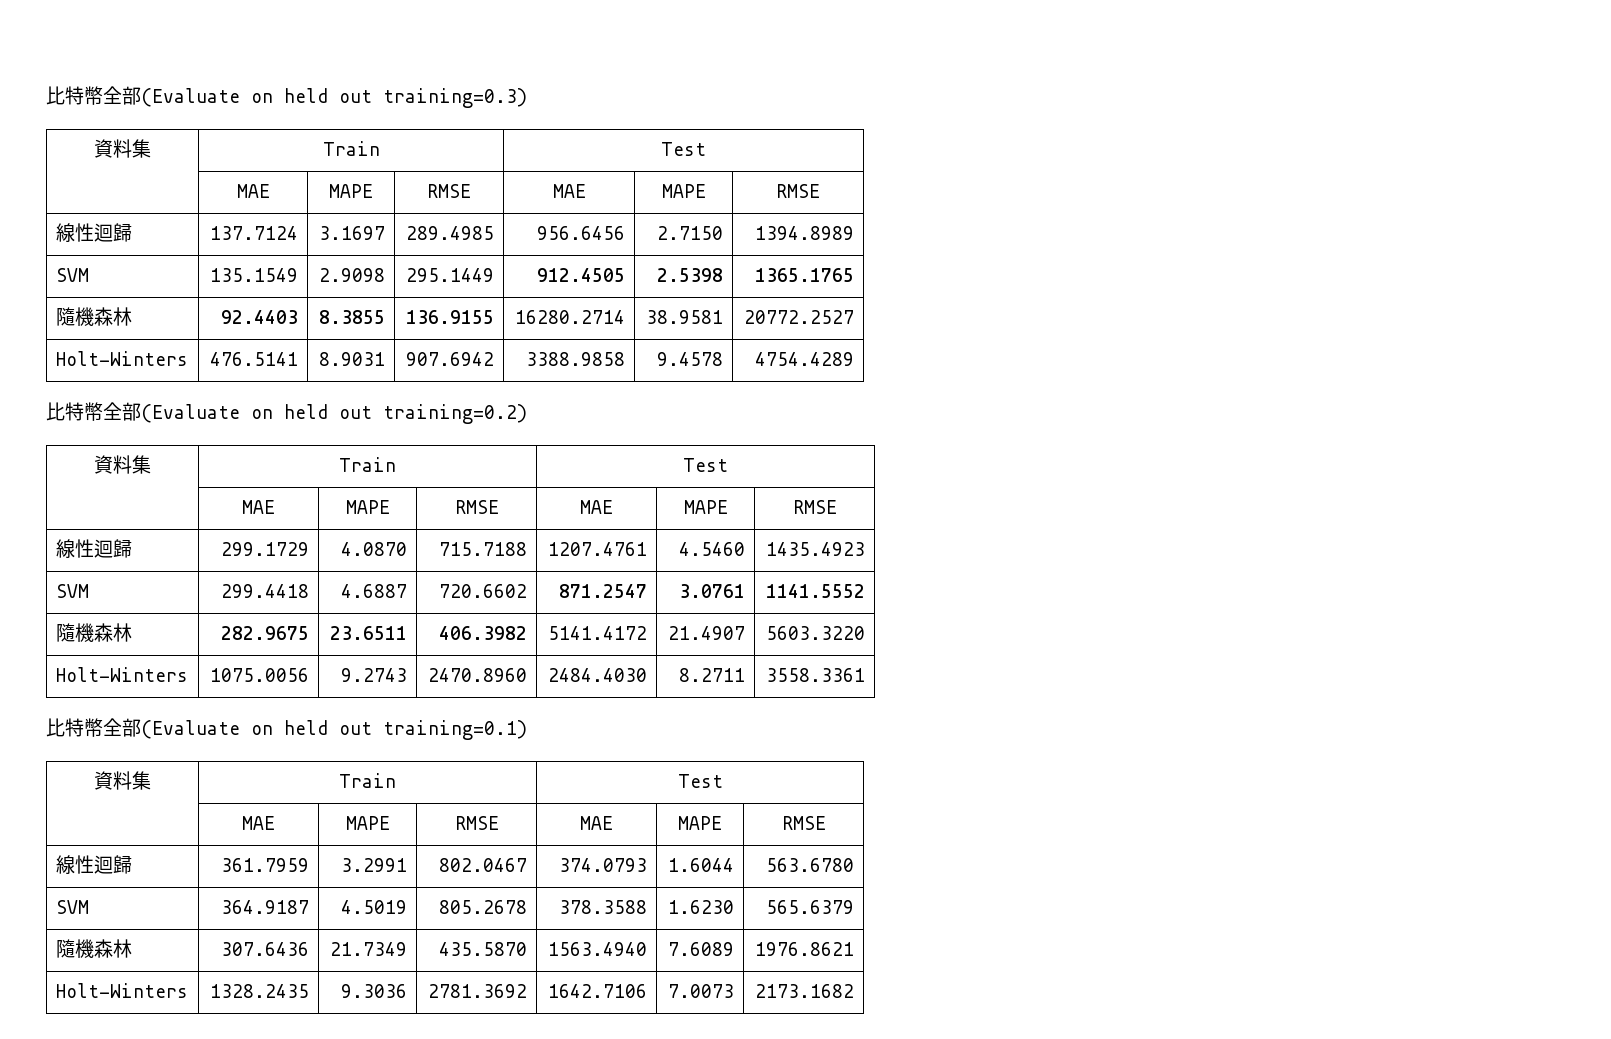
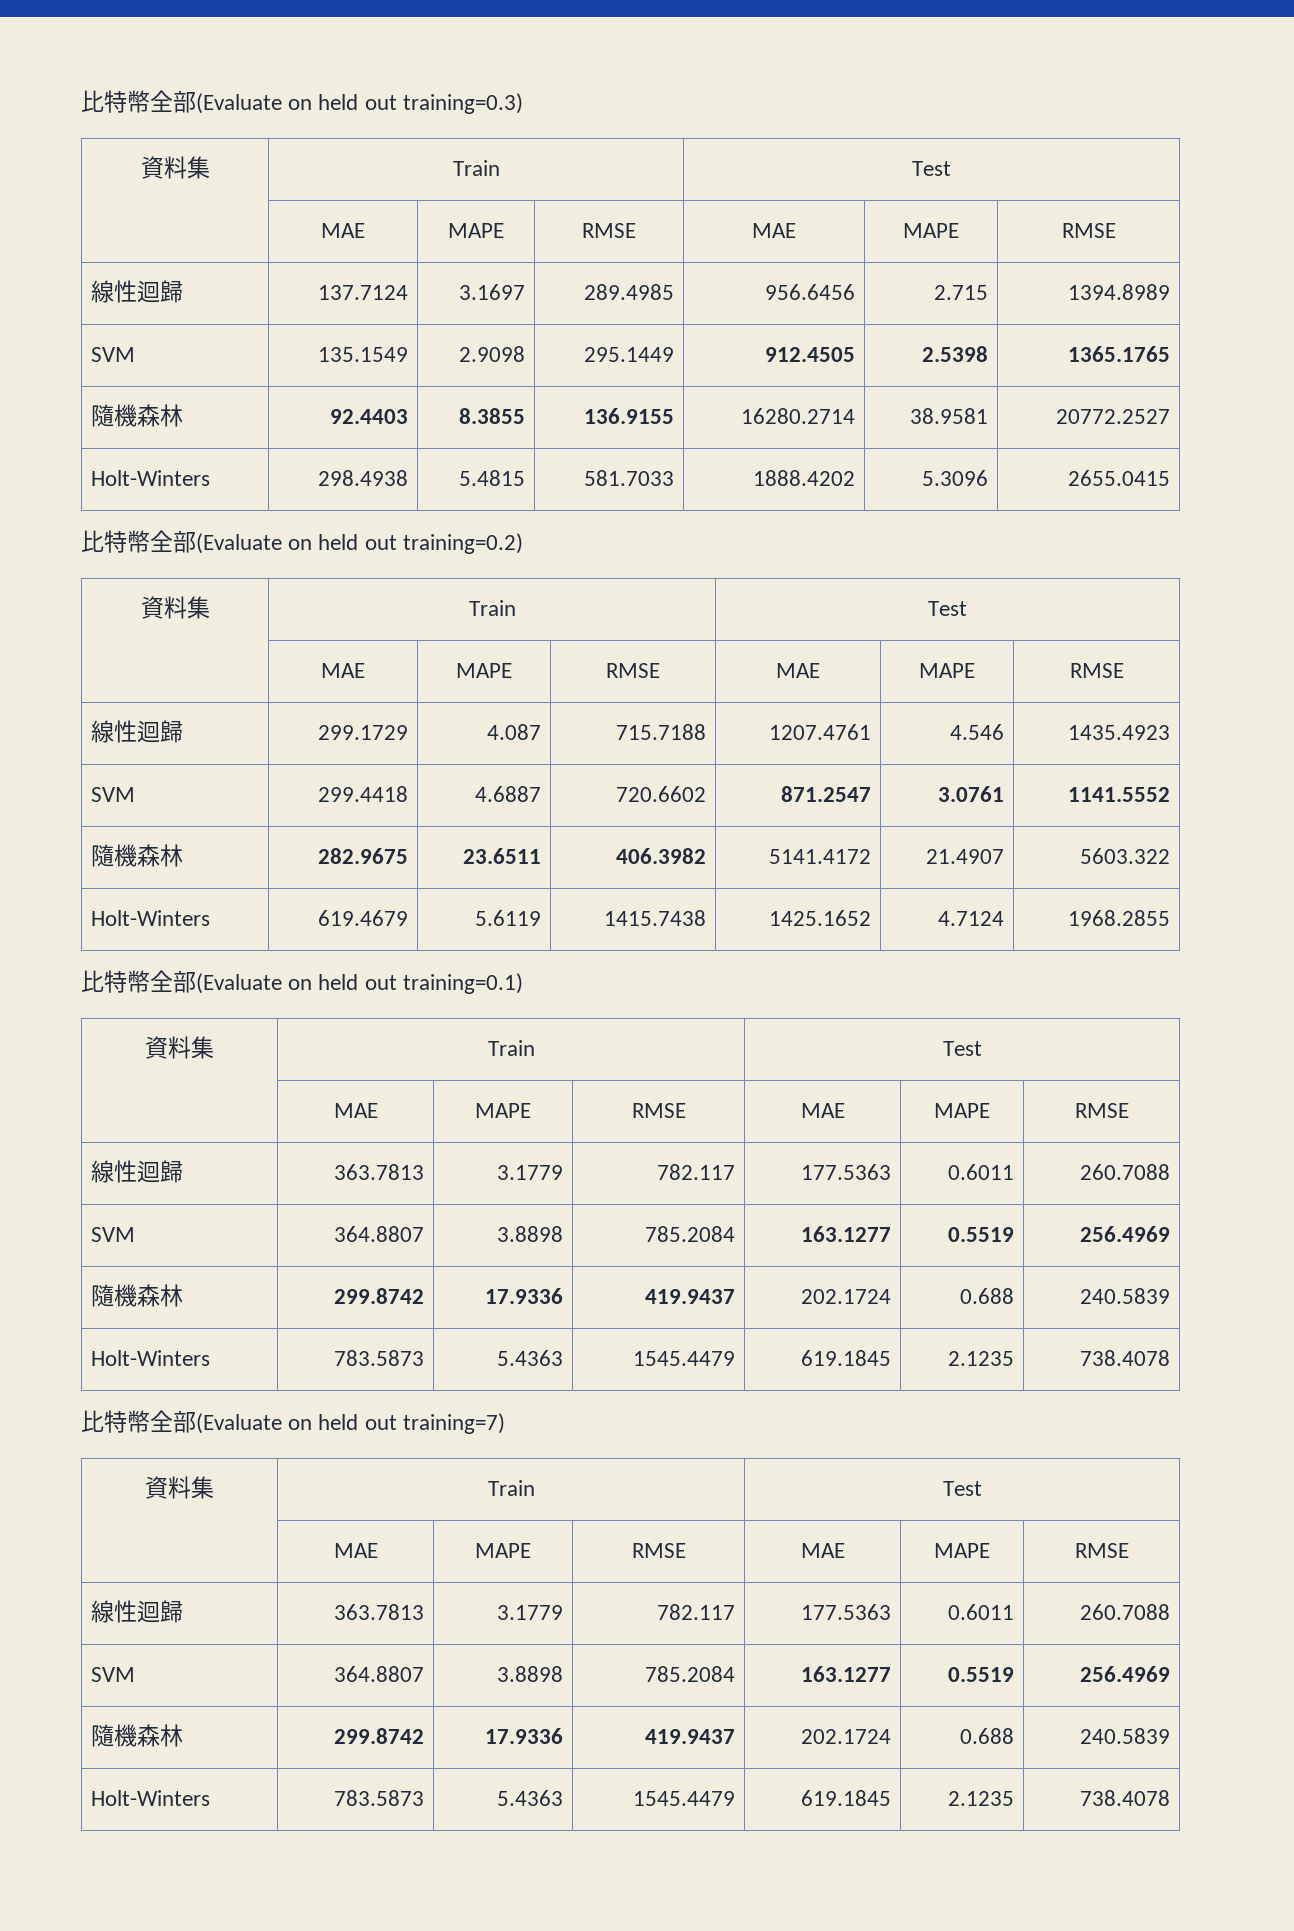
[657,226,724,240] 2.7150 -> [933,285,988,300] 2.715
[210,352,299,366] [319,352,386,366] [406,352,495,366] [526,352,626,366] [657,352,724,366] [755,352,855,366] 476.5141 | 8.9031 | 907.6942 | 3388.9858 | 9.4578 | 4754.4289 -> [317,470,408,486] [458,470,525,486] [583,470,674,486] [752,470,855,486] [921,470,988,486] [1067,470,1170,486] 298.4938 | 5.4815 | 581.7033 | 1888.4202 | 5.3096 | 2655.0415
[341,542,408,556] 4.0870 -> [486,724,541,740] 4.087
[679,542,746,556] 4.5460 -> [949,724,1004,740] 4.546
[766,626,866,640] [55,667,188,682] [210,668,310,682] [341,668,408,682] [428,668,528,682] [548,668,648,682] [679,668,746,682] [766,668,866,682] 5603.3220 // Holt-Winters | 1075.0056 | 9.2743 | 2470.8960 | 2484.4030 | 8.2711 | 3558.3361 -> [1079,848,1170,864] [91,910,211,926] [317,910,408,926] [474,910,541,926] [603,910,706,926] [768,910,871,926] [937,911,1004,926] [1067,910,1170,926] 5603.322 // Holt-Winters | 619.4679 | 5.6119 | 1415.7438 | 1425.1652 | 4.7124 | 1968.2855
[221,858,310,872] [341,858,408,872] [439,858,528,872] [559,858,648,872] [668,858,735,872] [766,858,855,872] [55,900,89,914] [221,900,310,914] [341,900,408,914] [439,900,528,914] [559,900,648,914] [668,900,735,914] [766,900,855,914] [55,939,132,958] [221,942,310,956] [330,942,408,956] [439,942,528,956] [548,942,648,956] [668,942,735,956] [755,942,855,956] [55,983,188,998] [210,984,310,998] [341,984,408,998] [428,984,528,998] [548,984,648,998] [668,984,735,998] [755,984,855,998] 361.7959 | 3.2991 | 802.0467 | 374.0793 | 1.6044 | 563.6780 // SVM | 364.9187 | 4.5019 | 805.2678 | 378.3588 | 1.6230 | 565.6379 // 隨機森林 | 307.6436 | 21.7349 | 435.5870 | 1563.4940 | 7.6089 | 1976.8621 // Holt-Winters | 1328.2435 | 9.3036 | 2781.3692 | 1642.7106 | 7.0073 | 2173.1682 -> [333,1164,424,1180] [496,1165,563,1180] [656,1164,735,1180] [800,1164,891,1180] [947,1164,1014,1180] [1079,1164,1170,1180] [91,1227,136,1242] [333,1226,424,1242] [496,1226,563,1242] [644,1226,735,1242] [800,1226,891,1242] [947,1227,1014,1242] [1079,1226,1170,1242] [91,1284,184,1307] [333,1288,424,1304] [484,1288,563,1304] [644,1289,735,1304] [800,1289,891,1304] [959,1288,1014,1304] [1079,1288,1170,1304] [91,1350,211,1366] [333,1350,424,1366] [496,1350,563,1366] [632,1351,735,1366] [800,1350,891,1366] [947,1351,1014,1366] [1079,1350,1170,1366] [81,1410,505,1434] [145,1476,214,1499] [487,1480,535,1496] [942,1481,982,1496] [333,1543,378,1558] [475,1543,531,1558] [631,1543,686,1558] [800,1543,845,1558] [934,1543,990,1558] [1074,1543,1129,1558] [91,1600,184,1623] [333,1604,424,1620] [496,1605,563,1620] [656,1604,735,1620] [800,1604,891,1620] [947,1604,1014,1620] [1079,1604,1170,1620] [91,1667,136,1682] [333,1666,424,1682] [496,1666,563,1682] [644,1666,735,1682] [800,1666,891,1682] [947,1667,1014,1682] [1079,1666,1170,1682] [91,1724,184,1747] [333,1728,424,1744] [484,1728,563,1744] [644,1729,735,1744] [800,1729,891,1744] [959,1728,1014,1744] [1079,1728,1170,1744] [91,1790,211,1806] [333,1790,424,1806] [496,1790,563,1806] [632,1791,735,1806] [800,1790,891,1806] [947,1791,1014,1806] [1079,1790,1170,1806] 363.7813 | 3.1779 | 782.117 | 177.5363 | 0.6011 | 260.7088 // SVM | 364.8807 | 3.8898 | 785.2084 | 163.1277 | 0.5519 | 256.4969 // 隨機森林 | 299.8742 | 17.9336 | 419.9437 | 202.1724 | 0.688 | 240.5839 // Holt-Winters | 783.5873 | 5.4363 | 1545.4479 | 619.1845 | 2.1235 | 738.4078 // 比特幣全部(Evaluate on held out training=7) // 資料集 | Train | Test // | MAE | MAPE | RMSE | MAE | MAPE | RMSE // 線性迴歸 | 363.7813 | 3.1779 | 782.117 | 177.5363 | 0.6011 | 260.7088 // SVM | 364.8807 | 3.8898 | 785.2084 | 163.1277 | 0.5519 | 256.4969 // 隨機森林 | 299.8742 | 17.9336 | 419.9437 | 202.1724 | 0.688 | 240.5839 // Holt-Winters | 783.5873 | 5.4363 | 1545.4479 | 619.1845 | 2.1235 | 738.4078

